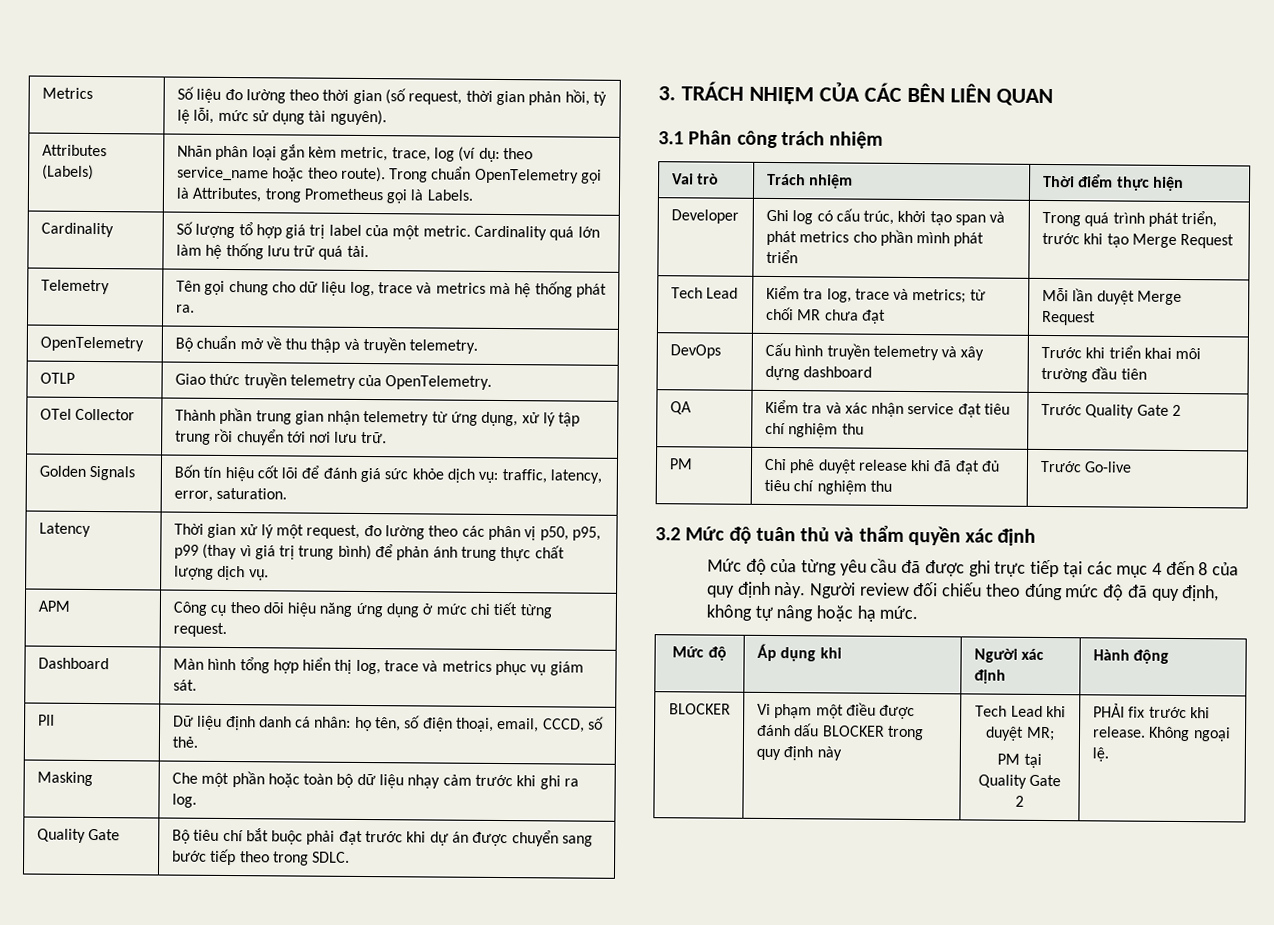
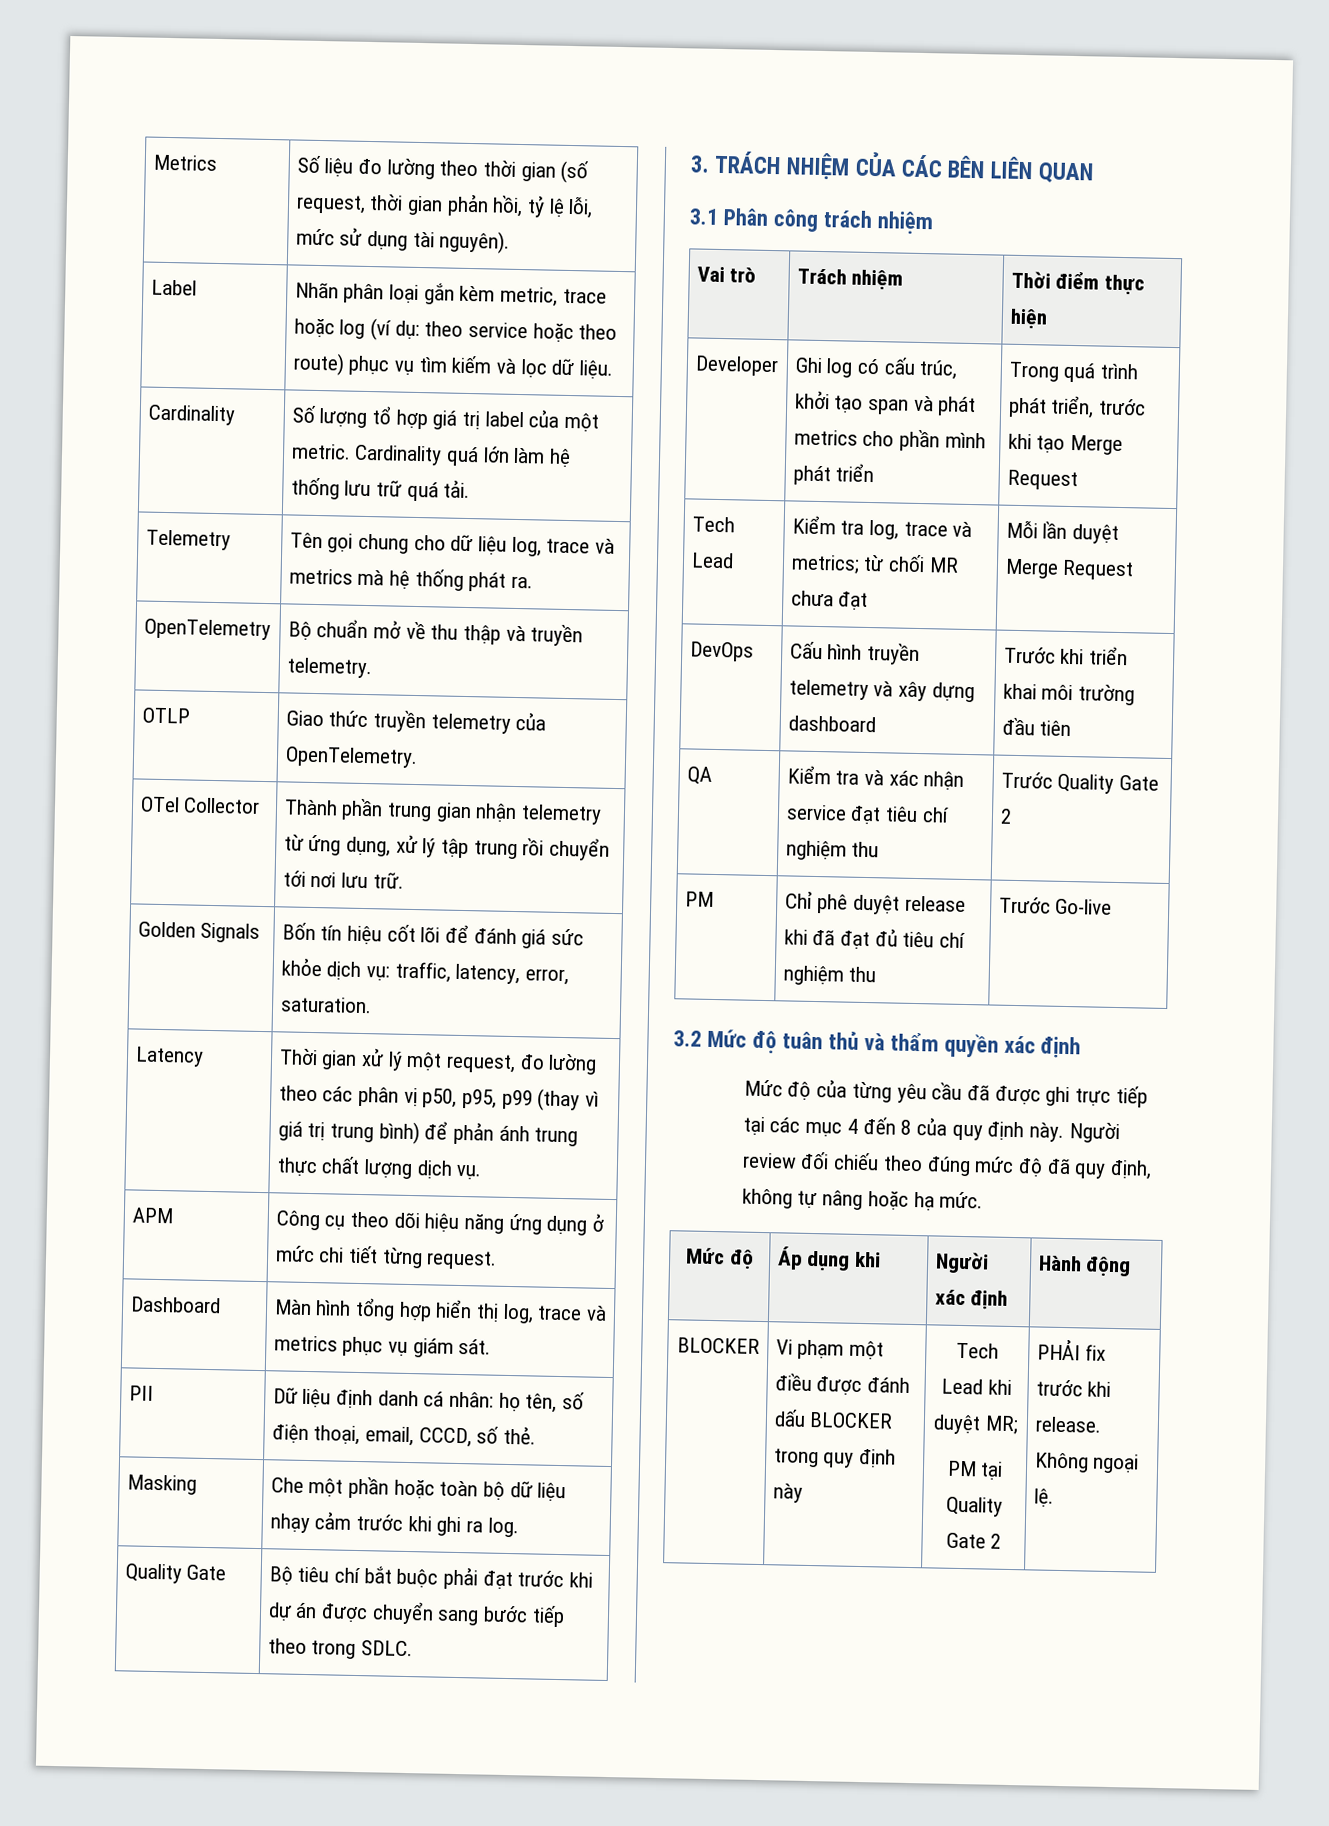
[41,144,107,157] [41,164,94,181] Attributes (Labels) -> [150,279,197,296] Label
[391,147,431,162] trace, -> [562,288,607,304] [293,318,335,338] trace hoặc
[176,166,269,182] service_name -> [467,321,528,339] service
[340,166,603,184] [175,187,473,204] route). Trong chuẩn OpenTelemetry gọi là Attributes, trong Prometheus gọi là Labels. -> [292,352,613,379] route) phục vụ tìm kiếm và lọc dữ liệu.

